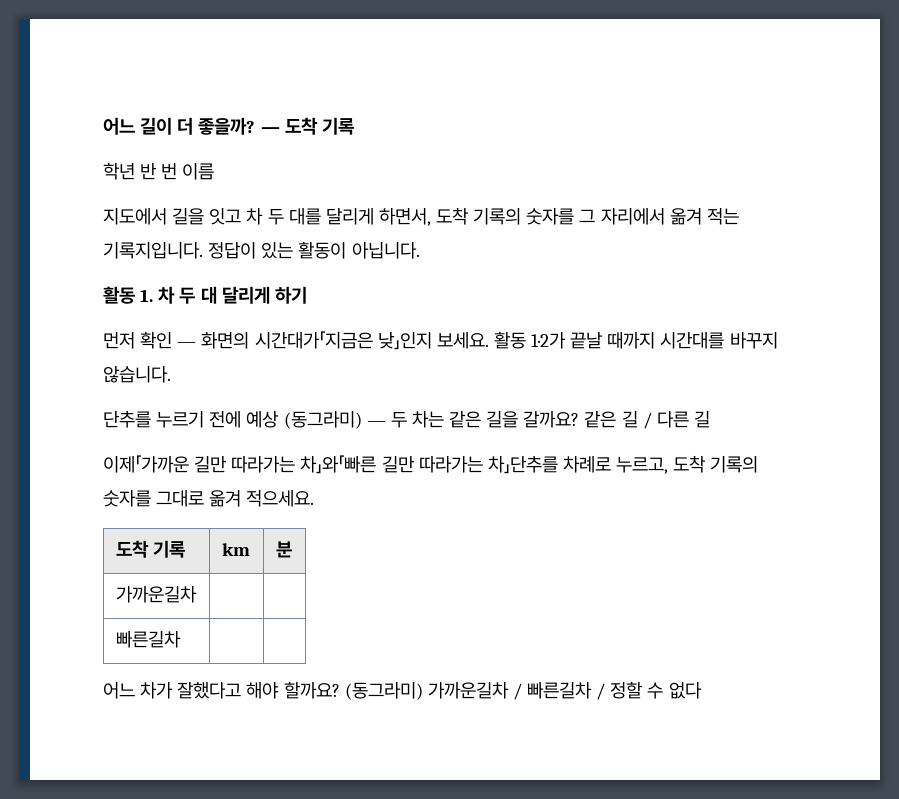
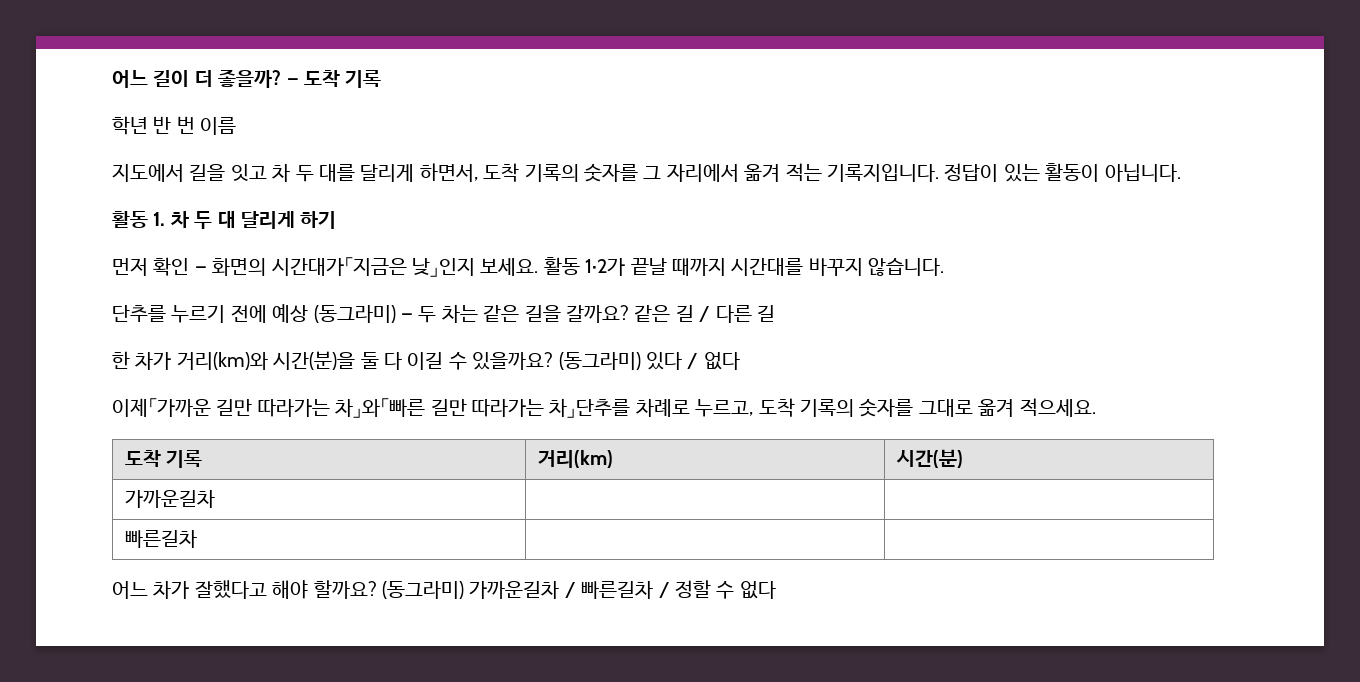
(710, 419) none -> [112,351,740,370] // 한 차가 거리(km)와 시간(분)을 둘 다 이길 수 있을까요? (동그라미) 있다 / 없다
[221,543,250,556] [275,541,292,558] km | 분 -> [537,450,613,468] [895,449,963,468] 거리(km) | 시간(분)

